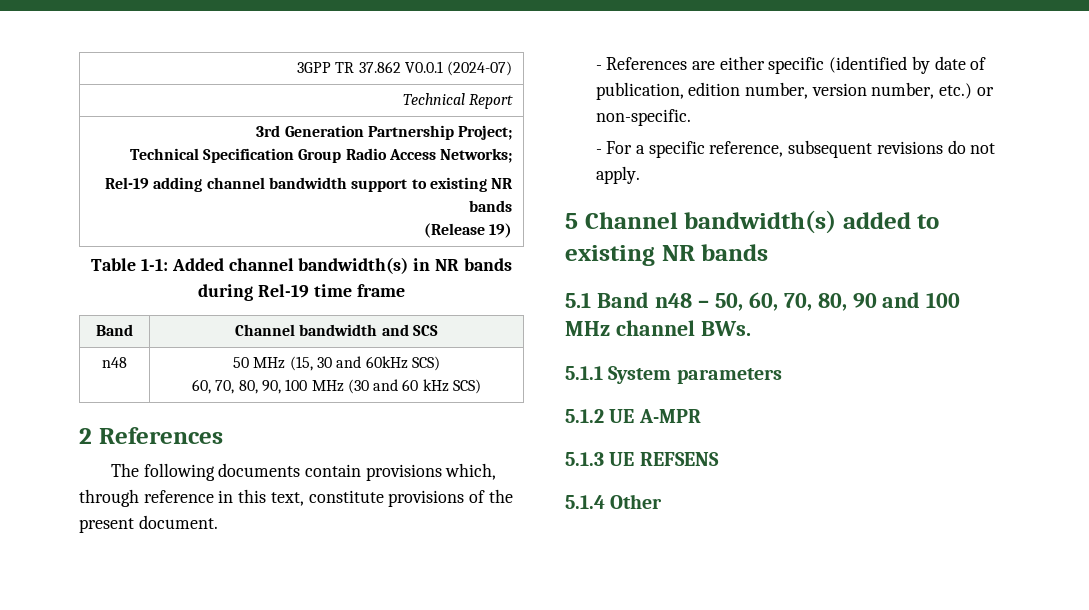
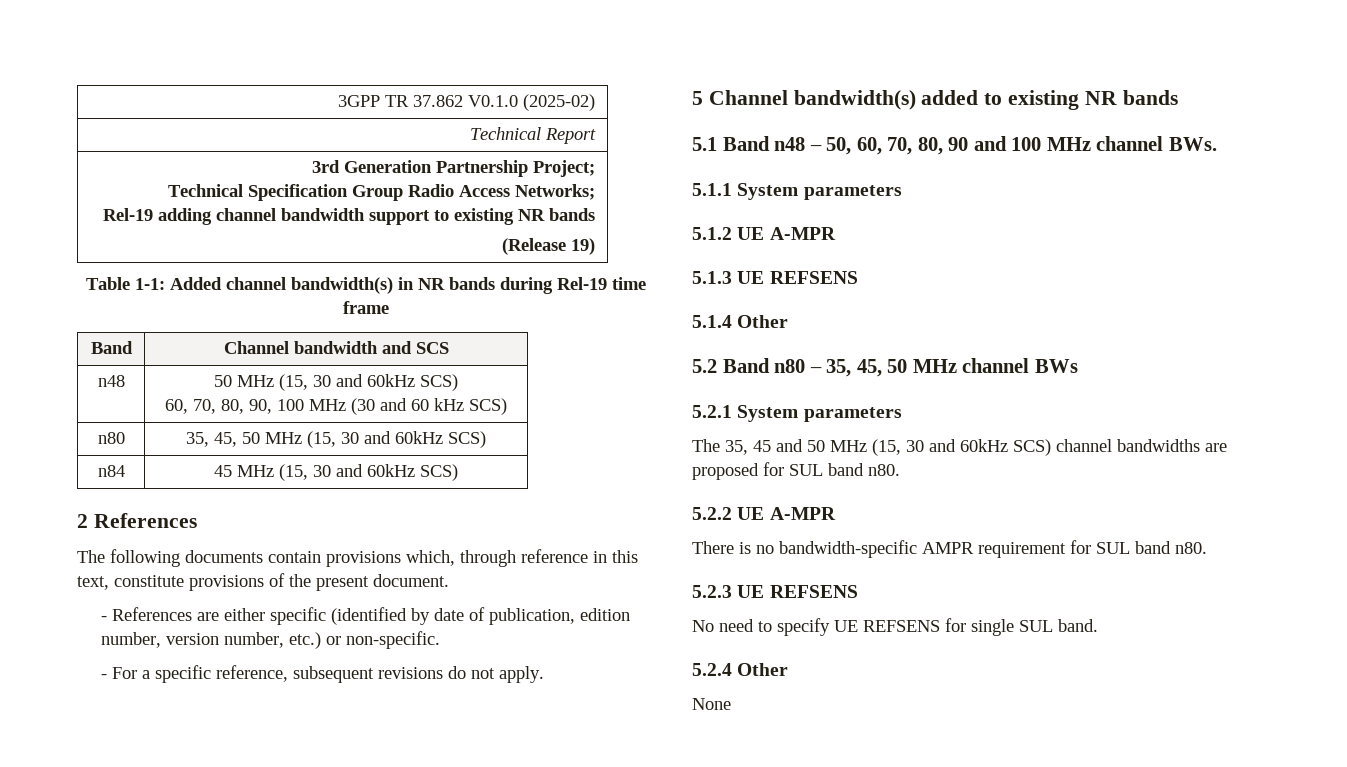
[405,61,513,76] V0.0.1 (2024-07) -> [468,94,596,111] V0.1.0 (2025-02)
(482, 386) none -> [97,432,125,444] [186,431,486,448] [97,465,125,477] [214,464,458,481] // n80 | 35, 45, 50 MHz (15, 30 and 60kHz SCS) // n84 | 45 MHz (15, 30 and 60kHz SCS)
(663, 501) none -> [692,358,1078,377] [692,405,902,422] [692,439,1227,456] [692,462,900,480] [692,507,836,520] [692,540,1207,558] [692,585,858,598] [692,618,1098,636] [692,663,789,676] [692,698,731,710] // 5.2 Band n80 – 35, 45, 50 MHz channel BWs // 5.2.1 System parameters // The 35, 45 and 50 MHz (15, 30 and 60kHz SCS) channel bandwidths are proposed for SUL band n80. // 5.2.2 UE A-MPR // There is no bandwidth-specific AMPR requirement for SUL band n80. // 5.2.3 UE REFSENS // No need to specify UE REFSENS for single SUL band. // 5.2.4 Other // None

